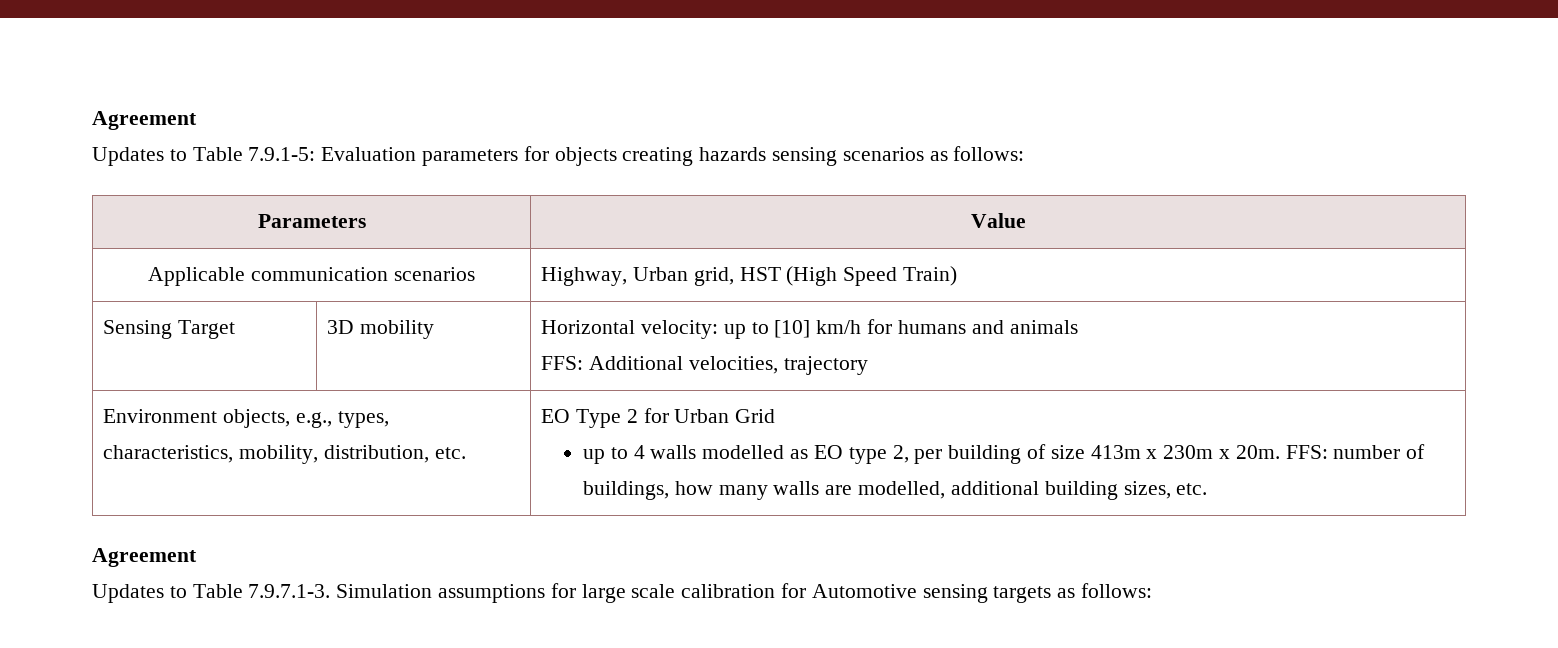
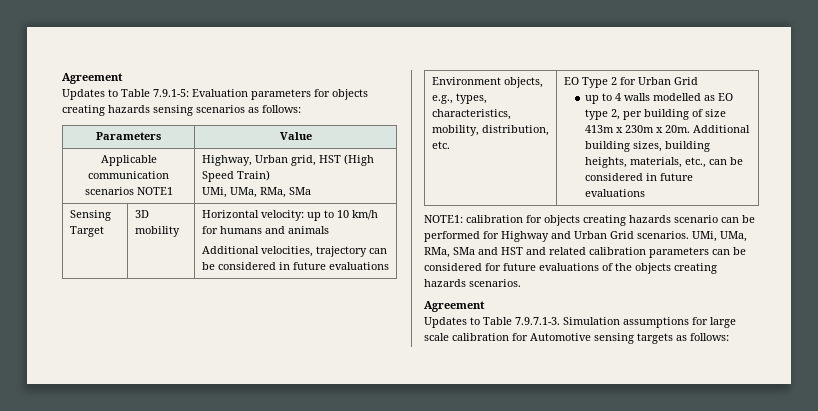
(475, 274) none -> [136,187,173,195] NOTE1
(958, 276) none -> [201,187,311,198] // UMi, UMa, RMa, SMa
[774,320,811,338] [10] -> [336,210,349,218] 10
[541,356,584,370] FFS: -> (329, 230) none
(868, 365) none -> [368,248,387,254] [201,262,389,270] can be considered in future evaluations
[1285,444,1426,459] [583,481,1208,500] FFS: number of buildings, how many walls are modelled, additional building sizes, etc. -> [693,125,751,133] [585,141,711,152] [585,157,744,168] [585,173,694,181] [585,189,646,197] [424,215,755,226] [424,231,747,242] [424,247,746,258] [424,263,717,274] [424,279,521,287] Additional building sizes, building heights, materials, etc., can be considered in future evaluations // NOTE1: calibration for objects creating hazards scenario can be performed for Highway and Urban Grid scenarios. UMi, UMa, RMa, SMa and HST and related calibration parameters can be considered for future evaluations of the objects creating hazards scenarios.

